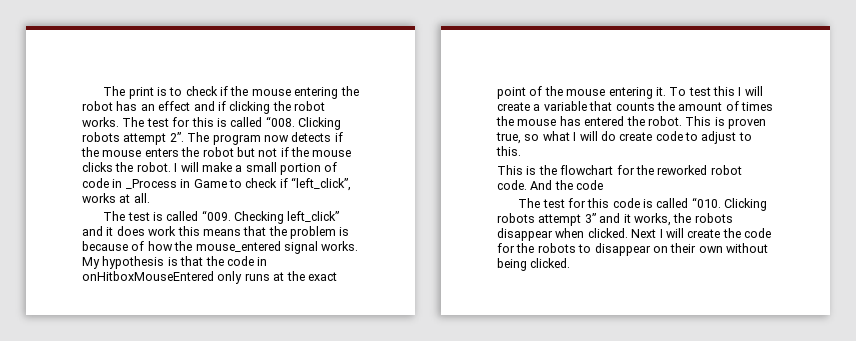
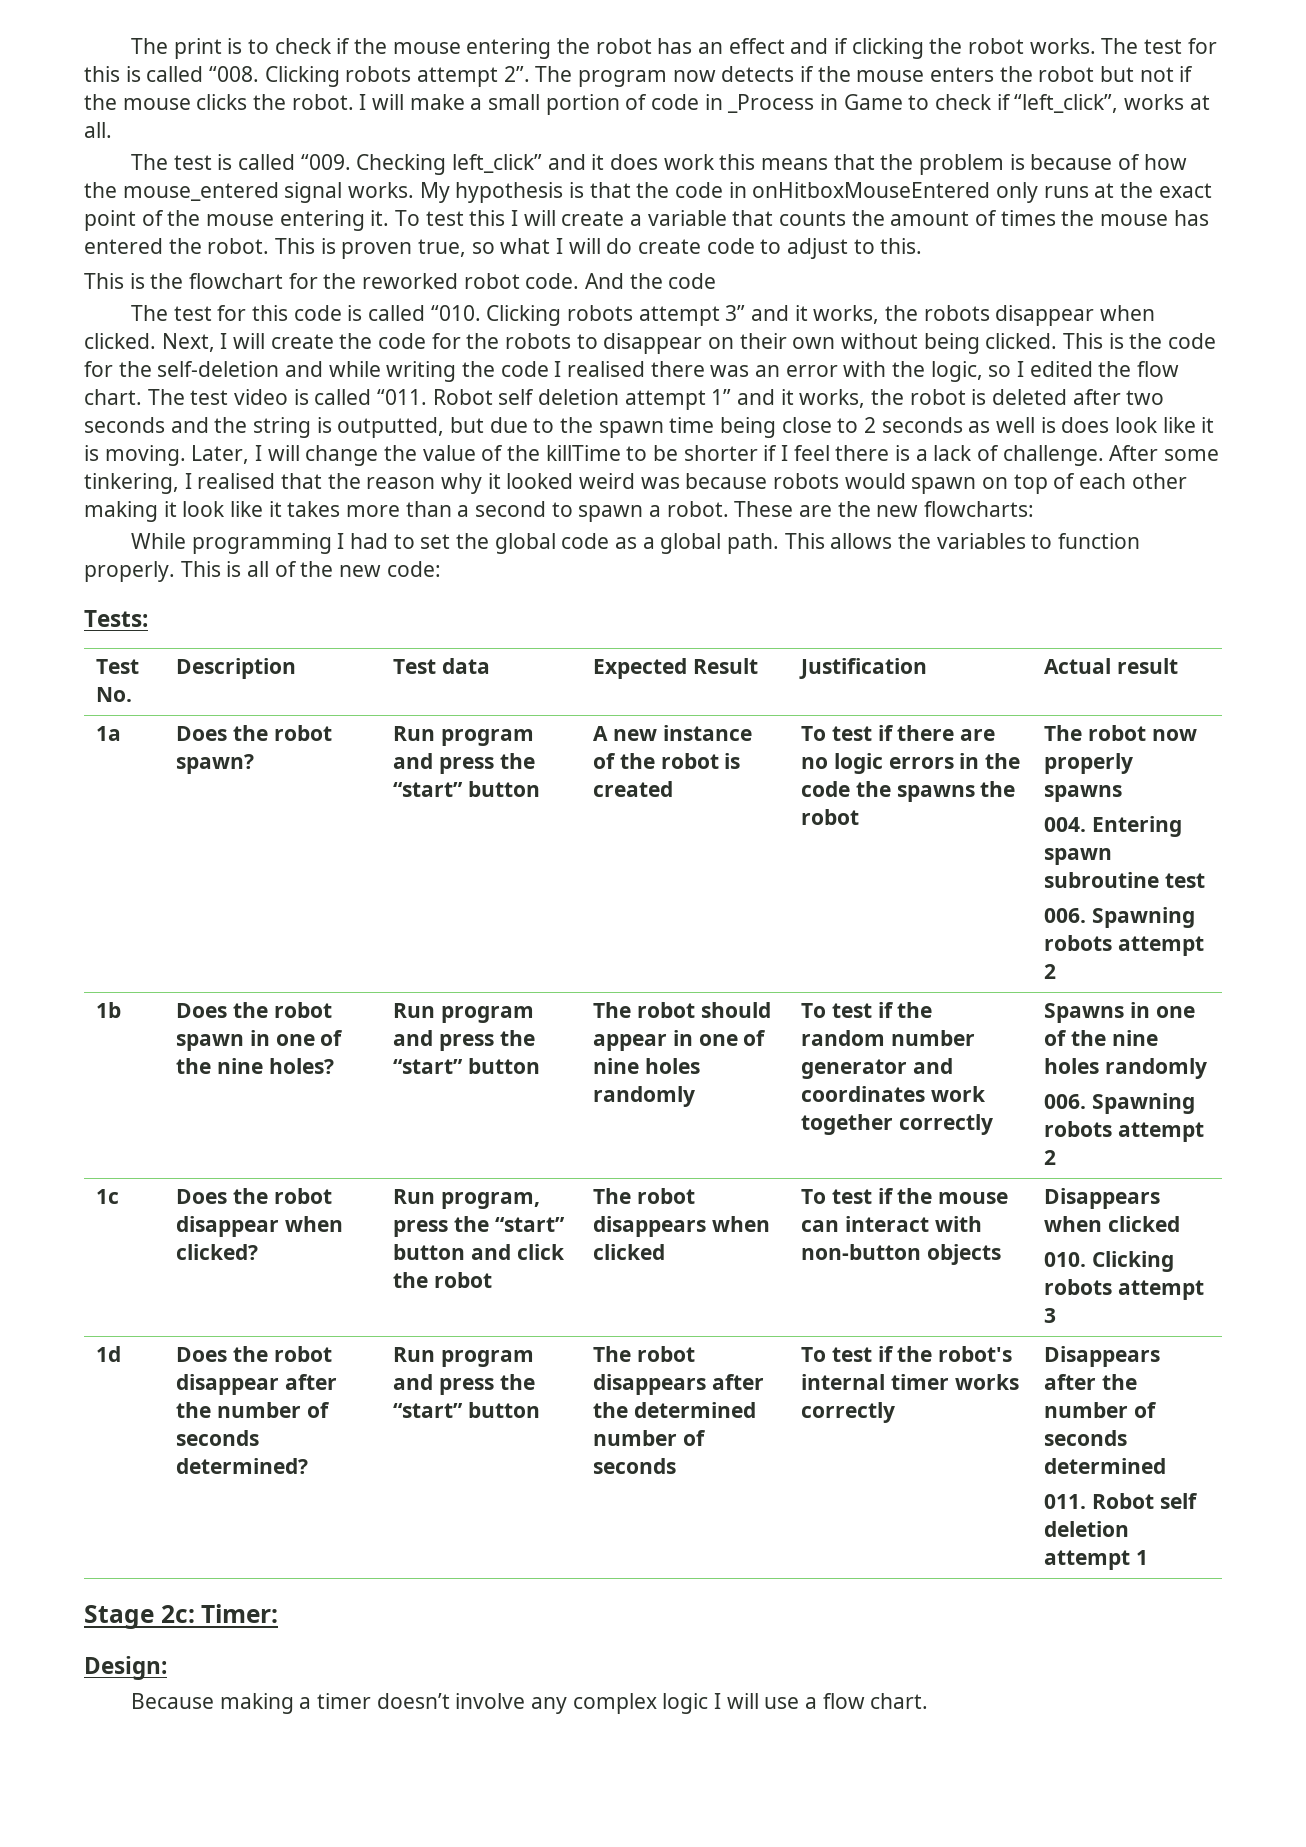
[631,229,657,238] Next -> [161,333,215,352] Next,
(571, 263) none -> [1063,333,1217,349] [84,361,1180,382] [84,389,1165,410] [84,417,1215,438] [84,445,1220,466] [84,473,1187,494] [84,501,1035,522] [130,533,1140,554] [84,561,441,582] [84,610,148,627] [96,659,140,674] [96,687,133,702] [176,658,297,679] [393,658,490,674] [593,658,758,679] [799,658,928,679] [1044,658,1178,674] [96,726,122,741] [176,725,332,741] [176,754,255,774] [393,726,534,746] [393,753,535,774] [393,781,540,797] [593,725,752,741] [593,753,741,769] [593,781,674,797] [801,725,995,741] [801,753,1020,774] [801,781,1016,802] [801,809,860,825] [1044,725,1197,741] [1044,753,1134,774] [1044,785,1123,802] [1044,816,1182,837] [1044,848,1113,865] [1044,872,1205,888] [1044,907,1195,928] [1044,935,1204,956] [1044,964,1057,979] [96,1002,122,1018] [176,1002,332,1018] [176,1030,344,1051] [176,1058,334,1074] [393,1003,534,1023] [393,1030,535,1051] [393,1058,540,1074] [593,1002,771,1018] [593,1030,767,1051] [593,1058,700,1074] [593,1086,696,1107] [801,1002,933,1018] [801,1030,975,1046] [801,1058,953,1079] [801,1086,986,1102] [801,1114,993,1135] [1044,1002,1195,1023] [1044,1030,1158,1046] [1044,1058,1207,1079] [1044,1093,1195,1114] [1044,1121,1204,1142] [1044,1150,1057,1165] [96,1189,120,1204] [176,1188,332,1204] [176,1216,343,1237] [176,1244,259,1260] [393,1189,540,1209] [393,1216,565,1237] [393,1244,565,1260] [393,1272,492,1288] [593,1188,695,1204] [593,1216,770,1237] [593,1244,666,1260] [801,1188,1008,1204] [801,1216,982,1232] [801,1244,1001,1265] [1044,1188,1161,1209] [1044,1216,1180,1232] [1044,1251,1174,1272] [1044,1279,1204,1300] [1044,1308,1057,1323] [96,1346,122,1362] [176,1346,332,1362] [176,1374,337,1395] [176,1402,330,1418] [176,1430,260,1446] [176,1458,309,1474] [393,1347,534,1367] [393,1374,535,1395] [393,1402,540,1418] [593,1346,695,1362] [593,1374,764,1395] [593,1402,756,1418] [593,1430,706,1446] [593,1458,677,1474] [801,1346,1012,1362] [801,1374,1019,1390] [801,1402,896,1423] [1044,1346,1161,1367] [1044,1374,1137,1390] [1044,1402,1157,1418] [1044,1430,1128,1446] [1044,1458,1167,1474] [1044,1493,1198,1509] [1044,1521,1130,1537] [1044,1550,1148,1570] [84,1604,279,1629] [84,1656,167,1680] [130,1693,929,1714] This is the code for the self-deletion and while writing the code I realised there was an error with the logic, so I edited the flow chart. The test video is called “011. Robot self deletion attempt 1” and it works, the robot is deleted after two seconds and the string is outputted, but due to the spawn time being close to 2 seconds as well is does look like it is moving. Later, I will change the value of the killTime to be shorter if I feel there is a lack of challenge. After some tinkering, I realised that the reason why it looked weird was because robots would spawn on top of each other making it look like it takes more than a second to spawn a robot. These are the new flowcharts: // While programming I had to set the global code as a global path. This allows the variables to function properly. This is all of the new code: // Tests: // Test No. | Description | Test data | Expected Result | Justification | Actual result // 1a | Does the robot spawn? | Run program and press the “start” button | A new instance of the robot is created | To test if there are no logic errors in the code the spawns the robot | The robot now properly spawns // 004. Entering spawn subroutine test // 006. Spawning robots attempt 2 // 1b | Does the robot spawn in one of the nine holes? | Run program and press the “start” button | The robot should appear in one of nine holes randomly | To test if the random number generator and coordinates work together correctly | Spawns in one of the nine holes randomly // 006. Spawning robots attempt 2 // 1c | Does the robot disappear when clicked? | Run program, press the “start” button and click the robot | The robot disappears when clicked | To test if the mouse can interact with non-button objects | Disappears when clicked // 010. Clicking robots attempt 3 // 1d | Does the robot disappear after the number of seconds determined? | Run program and press the “start” button | The robot disappears after the determined number of seconds | To test if the robot's internal timer works correctly | Disappears after the number of seconds determined // 011. Robot self deletion attempt 1 // Stage 2c: Timer: // Design: // Because making a timer doesn’t involve any complex logic I will use a flow chart.

